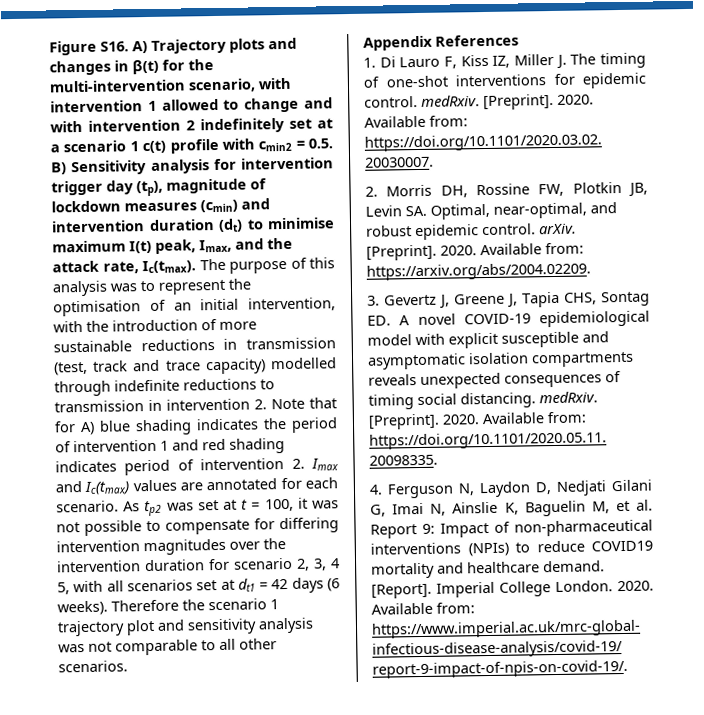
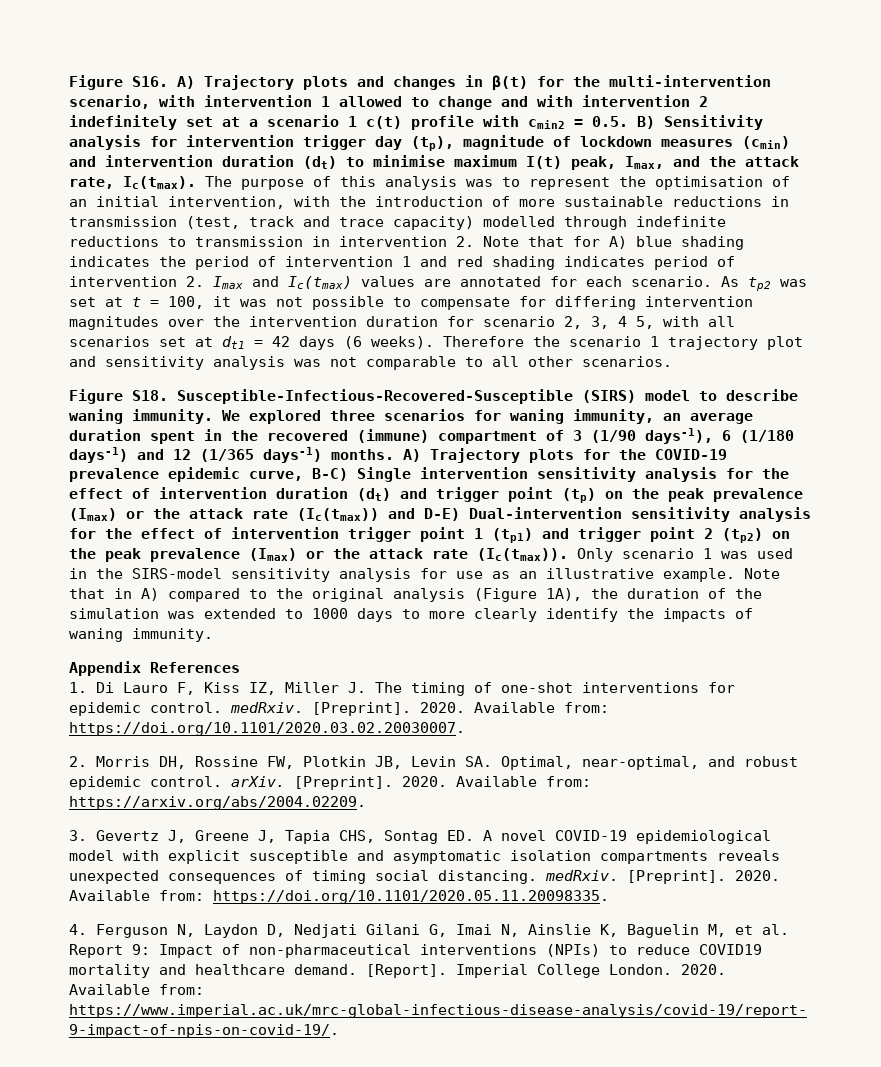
(128, 666) none -> [69,389,798,404] [69,409,753,424] [69,428,794,444] [69,447,727,463] [69,467,789,482] [69,487,803,503] [69,507,811,522] [69,527,790,543] [69,548,793,562] [69,568,780,582] [69,588,762,602] [69,608,753,622] [69,628,213,642] // Figure S18. Susceptible-Infectious-Recovered-Susceptible (SIRS) model to describe waning immunity. We explored three scenarios for waning immunity, an average duration spent in the recovered (immune) compartment of 3 (1/90 days-1), 6 (1/180 days-1) and 12 (1/365 days-1) months. A) Trajectory plots for the COVID-19 prevalence epidemic curve, B-C) Single intervention sensitivity analysis for the effect of intervention duration (dt) and trigger point (tp) on the peak prevalence (Imax) or the attack rate (Ic(tmax)) and D-E) Dual-intervention sensitivity analysis for the effect of intervention trigger point 1 (tp1) and trigger point 2 (tp2) on the peak prevalence (Imax) or the attack rate (Ic(tmax)). Only scenario 1 was used in the SIRS-model sensitivity analysis for use as an illustrative example. Note that in A) compared to the original analysis (Figure 1A), the duration of the simulation was extended to 1000 days to more clearly identify the impacts of waning immunity.

